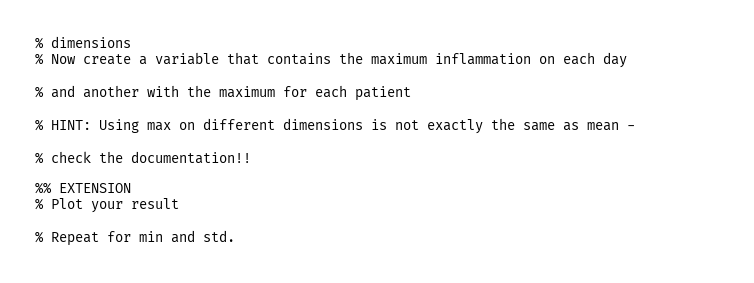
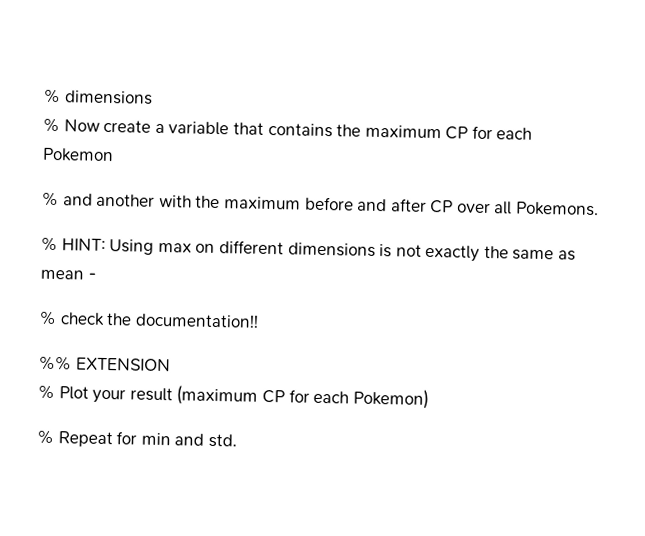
[435,52,627,68] inflammation on each day -> [445,125,533,140] [42,147,114,163] CP for each Pokemon
[283,85,411,101] for each patient -> [304,196,600,217] before and after CP over all Pokemons.
(179, 203) none -> [176,385,429,409] (maximum CP for each Pokemon)

